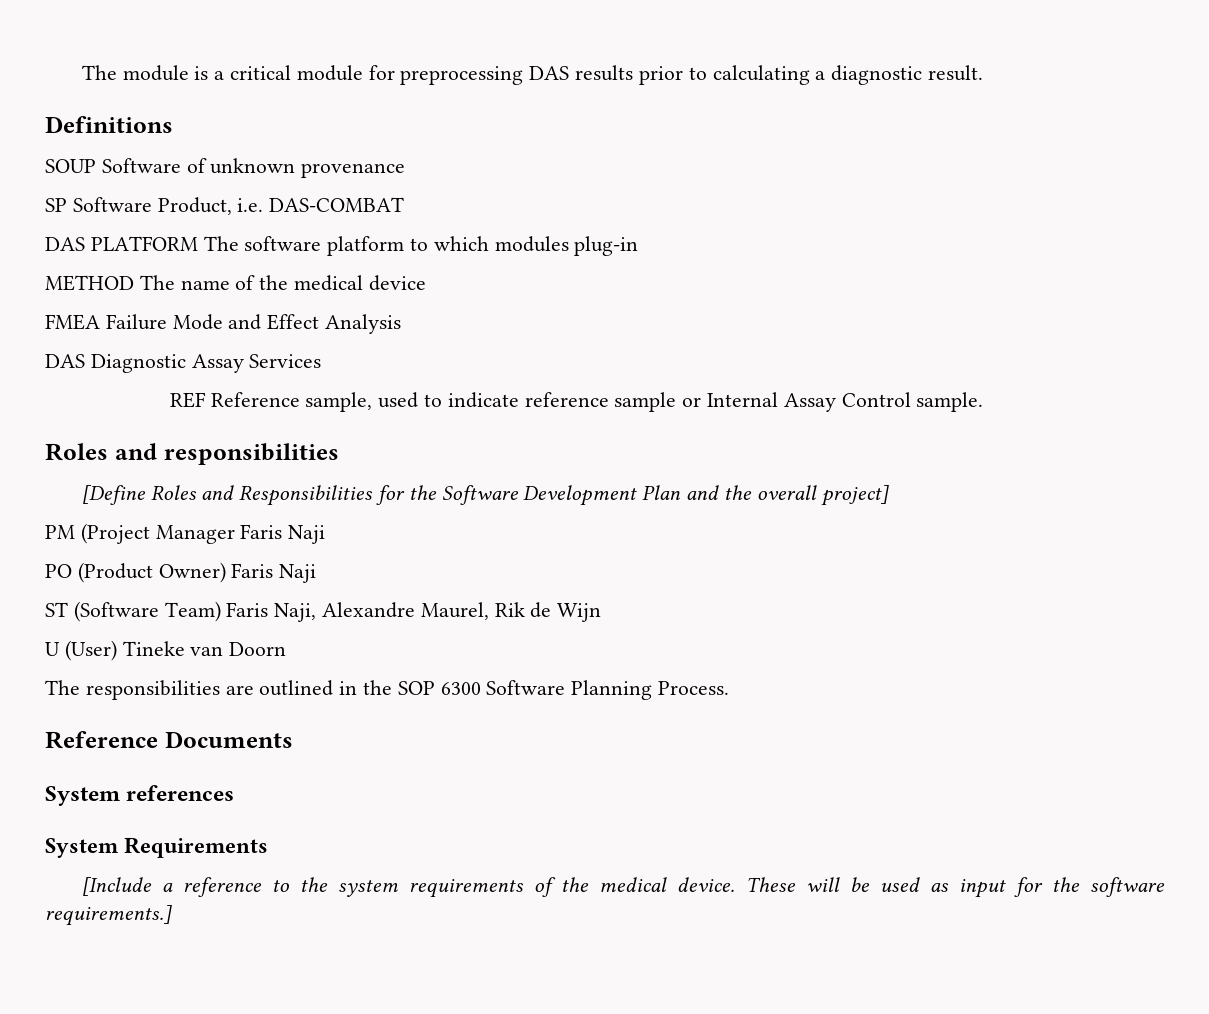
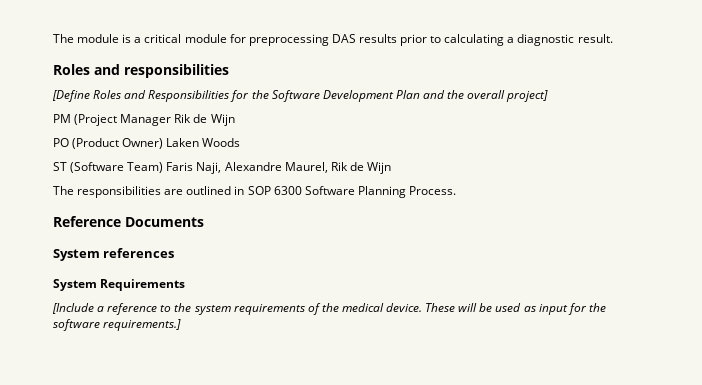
[45,116,173,133] [45,158,406,178] [45,197,405,215] [45,236,639,256] [45,275,426,291] [45,314,402,334] [45,354,322,373] [169,392,984,412] // Definitions // SOUP Software of unknown provenance // SP Software Product, i.e. DAS-COMBAT // DAS PLATFORM The software platform to which modules plug-in // METHOD The name of the medical device // FMEA Failure Mode and Effect Analysis // DAS Diagnostic Assay Services // REF Reference sample, used to indicate reference sample or Internal Assay Control sample. -> (613, 38) none
[240,524,326,544] Faris Naji -> [174,114,235,126] Rik de Wijn
[231,563,317,583] Faris Naji -> [166,138,241,147] Laken Woods
[45,640,287,661] // U (User) Tineke van Doorn -> (391, 168) none
[363,680,393,695] the -> (245, 190) none

